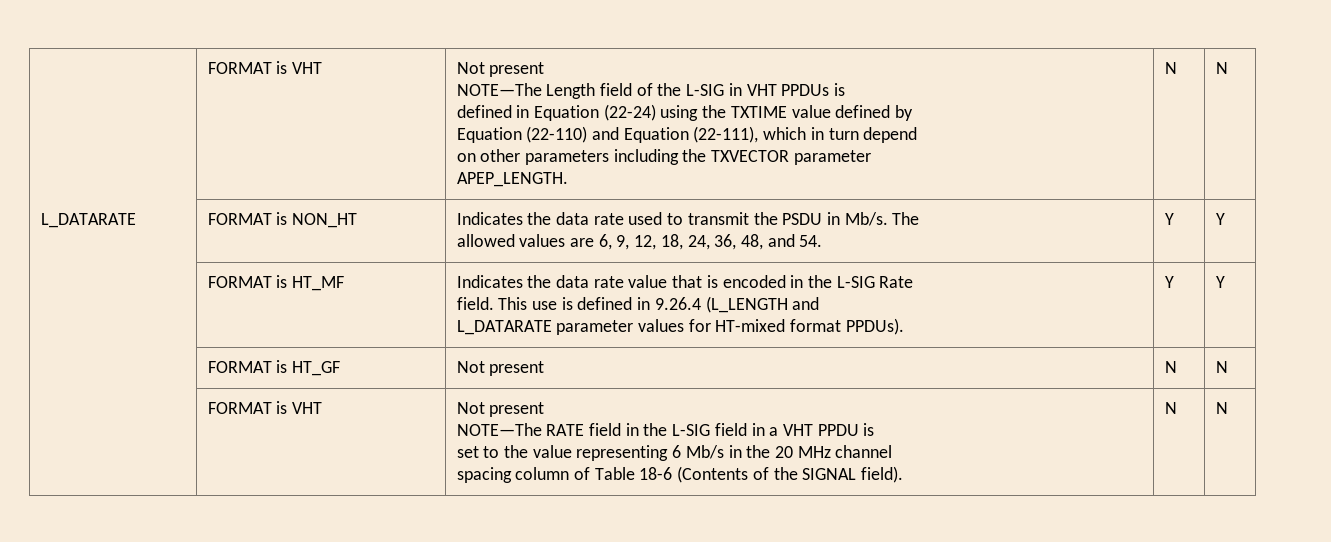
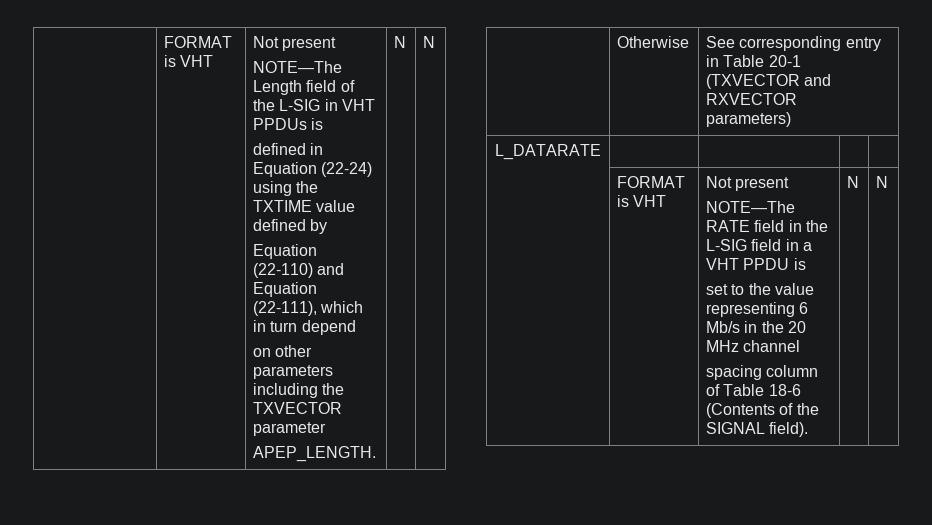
[40,213,136,228] [207,212,357,228] [456,212,920,226] [456,234,823,250] [1164,213,1174,225] [1215,213,1225,225] [207,275,344,291] [456,275,914,288] [456,296,820,313] [456,318,904,335] [1164,276,1174,288] [1215,276,1225,288] [207,360,340,376] [456,361,545,376] [1164,361,1177,373] [1215,361,1228,373] L_DATARATE | FORMAT is NON_HT | Indicates the data rate used to transmit the PSDU in Mb/s. The // allowed values are 6, 9, 12, 18, 24, 36, 48, and 54. | Y | Y // | FORMAT is HT_MF | Indicates the data rate value that is encoded in the L-SIG Rate // field. This use is defined in 9.26.4 (L_LENGTH and // L_DATARATE parameter values for HT-mixed format PPDUs). | Y | Y // | FORMAT is HT_GF | Not present | N | N -> [617,36,690,48] [706,36,881,51] [706,55,801,67] [706,74,832,89] [706,93,798,105] [706,112,792,127] [495,144,601,160] | Otherwise | See corresponding entry in Table 20-1 (TXVECTOR and RXVECTOR // parameters) // L_DATARATE | | | |

